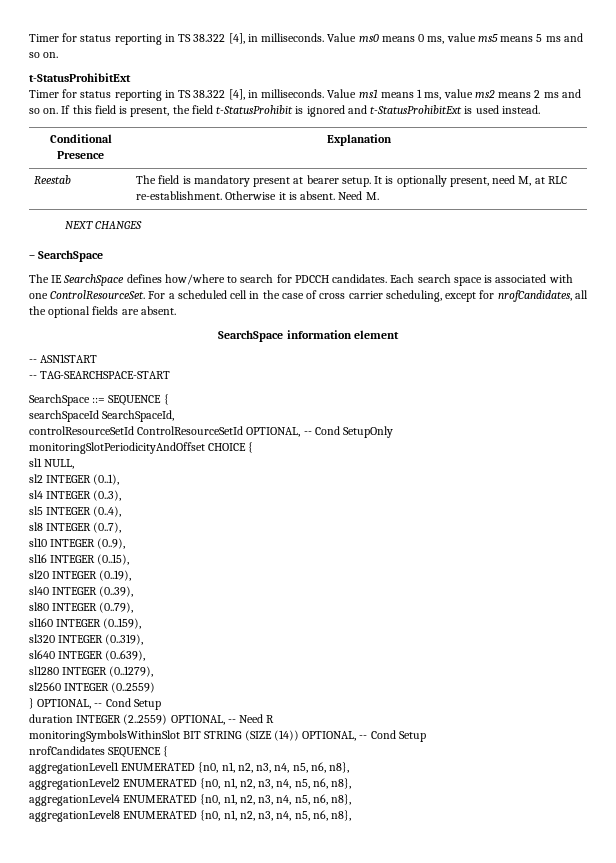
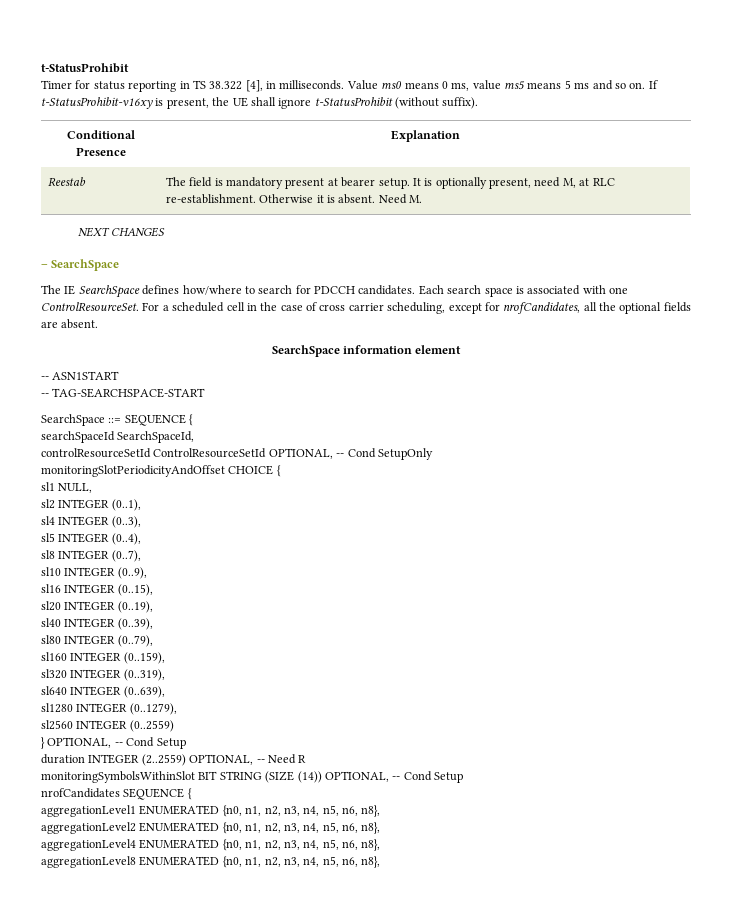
(29, 38) none -> [41,63,129,73] t-StatusProhibit //
[29,73,131,82] [29,89,581,101] [29,105,540,117] // t-StatusProhibitExt // Timer for status reporting in TS 38.322 [4], in milliseconds. Value ms1 means 1 ms, value ms2 means 2 ms and so on. If this field is present, the field t-StatusProhibit is ignored and t-StatusProhibitExt is used instead. -> [648,80,658,89] [41,97,479,109] If t-StatusProhibit-v16xy is present, the UE shall ignore t-StatusProhibit (without suffix).

